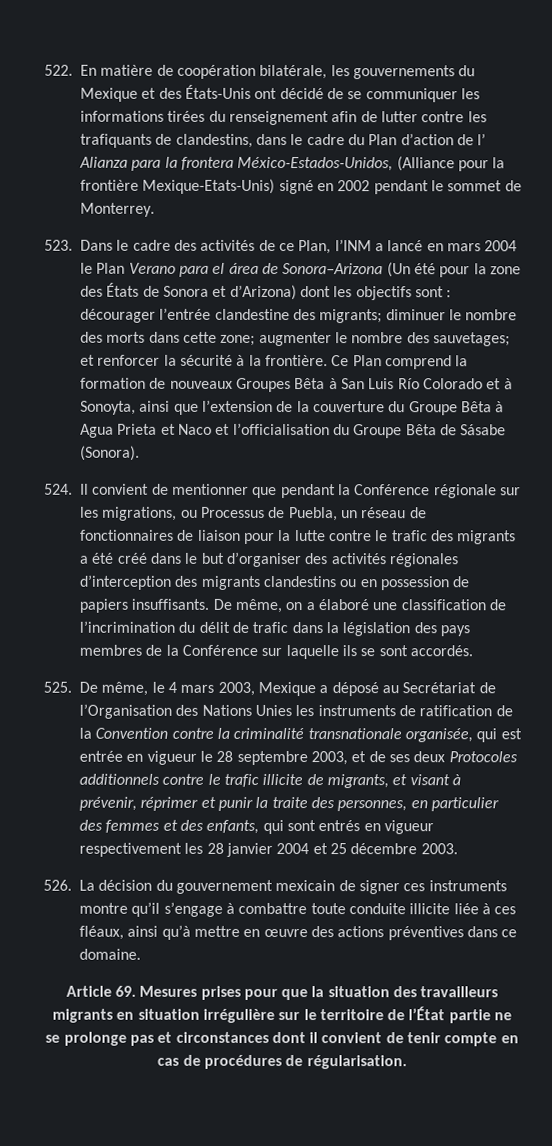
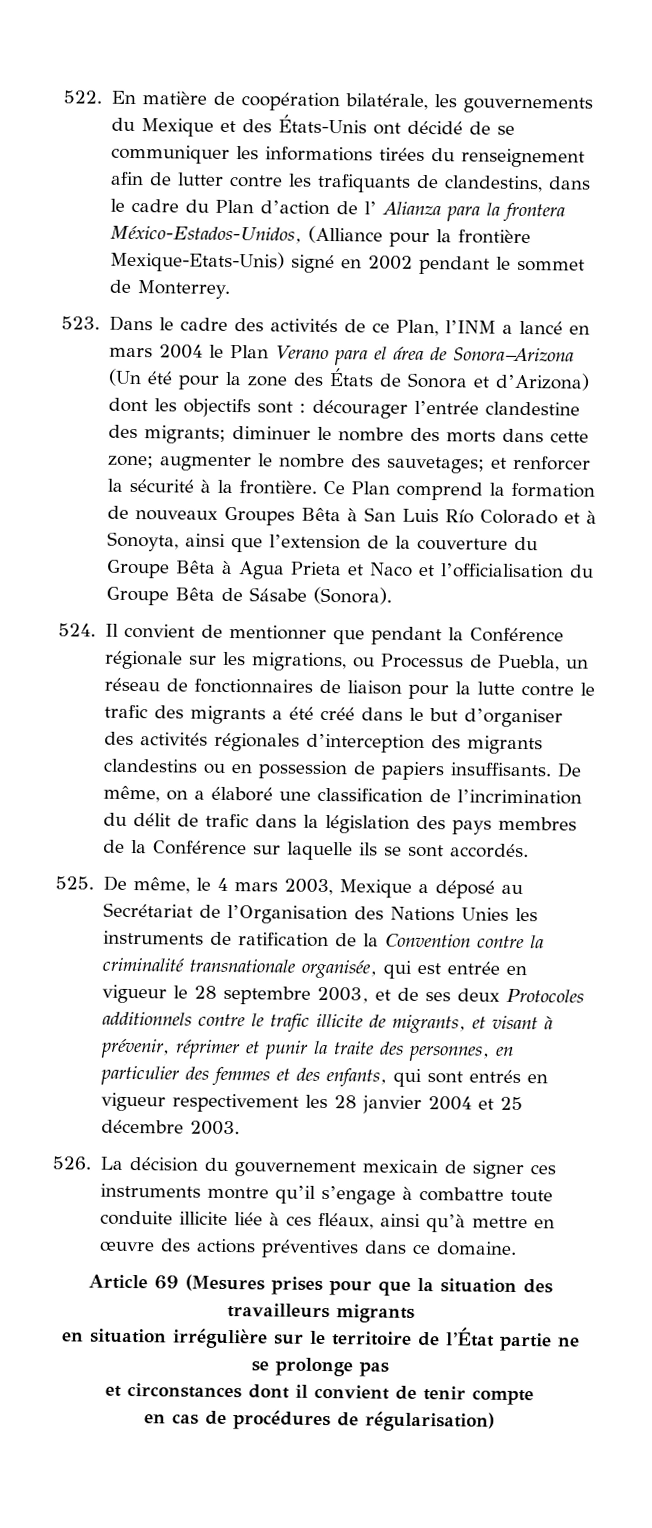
[114,985,198,997] 69. Mesures -> [154,1274,265,1292] 69 (Mesures
(113, 1015) none -> (415, 1313) //
(154, 1040) none -> (389, 1369) //
(498, 1039) none -> (534, 1397) //
[306,1055,407,1070] régularisation. -> [365,1411,495,1432] régularisation)

